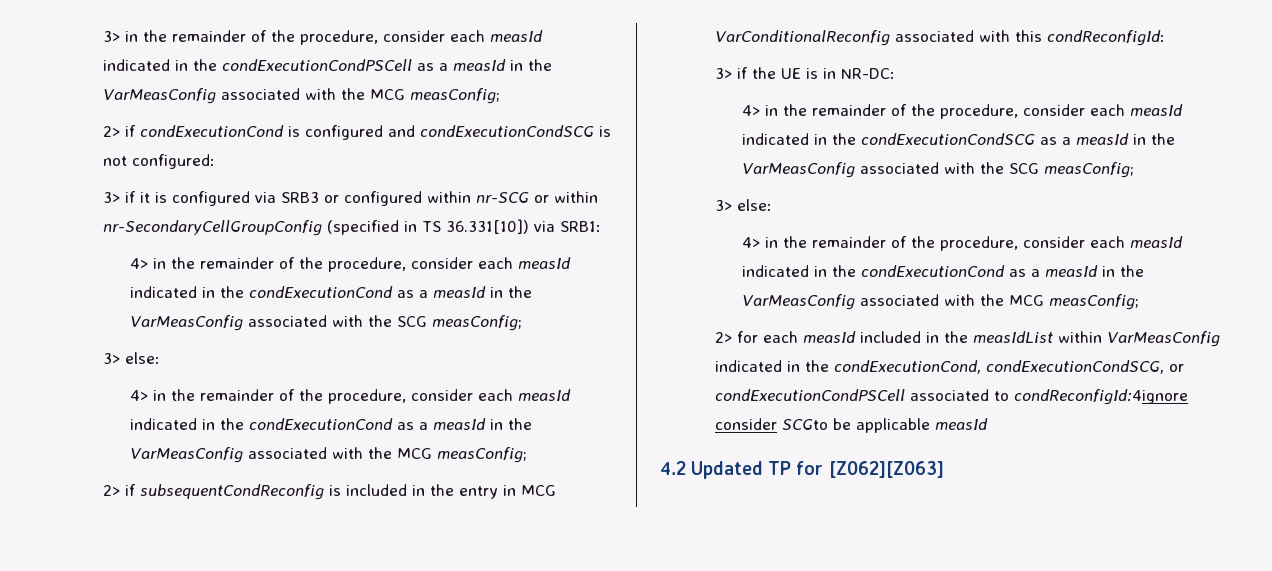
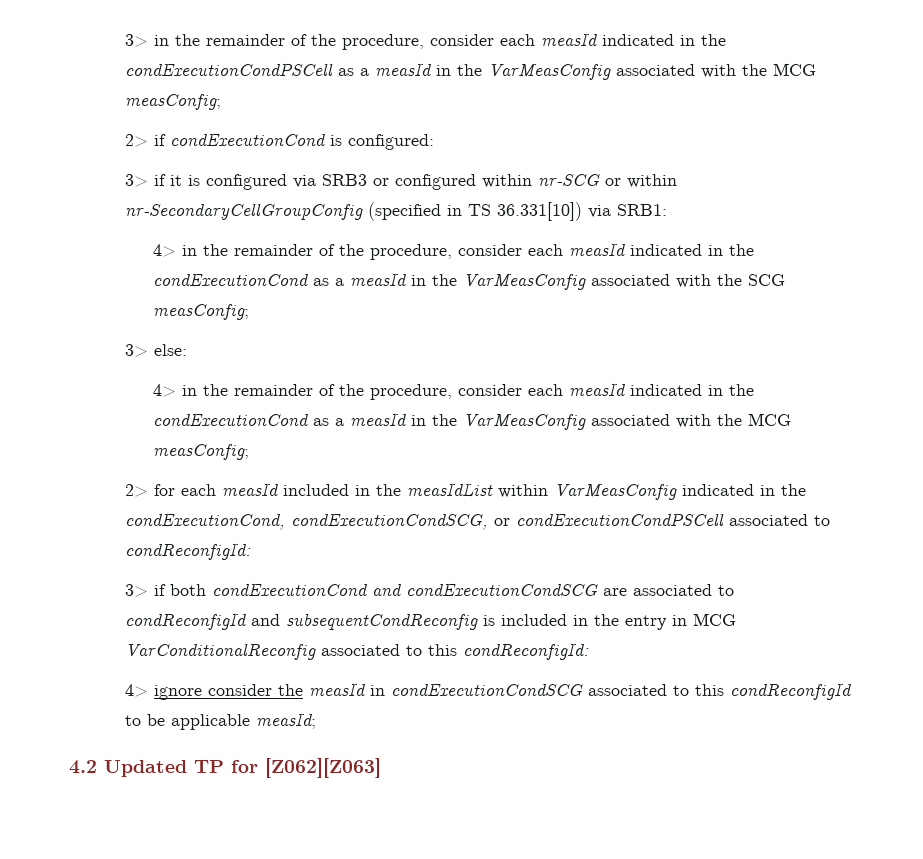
[304,125,611,140] [102,156,127,166] configured and condExecutionCondSCG is not -> (342, 140) none
[102,484,556,500] [714,30,1165,46] [714,67,895,79] [742,104,1184,119] [742,133,1176,145] [742,162,1135,178] [714,199,772,211] [742,236,1184,251] [742,265,1145,277] [742,294,1140,310] // 2> if subsequentCondReconfig is included in the entry in MCG VarConditionalReconfig associated with this condReconfigId: // 3> if the UE is in NR-DC: // 4> in the remainder of the procedure, consider each measId indicated in the condExecutionCondSCG as a measId in the VarMeasConfig associated with the SCG measConfig; // 3> else: // 4> in the remainder of the procedure, consider each measId indicated in the condExecutionCond as a measId in the VarMeasConfig associated with the MCG measConfig; -> (249, 452) none
[1013,389,1188,405] [714,418,828,430] condReconfigId:4ignore consider SCGto -> [124,543,251,560] [124,583,734,597] [124,613,736,630] [124,643,589,660] [124,683,852,700] [124,715,141,726] condReconfigId: // 3> if both condExecutionCond and condExecutionCondSCG are associated to condReconfigId and subsequentCondReconfig is included in the entry in MCG VarConditionalReconfig associated to this condReconfigId: // 4> ignore consider the measId in condExecutionCondSCG associated to this condReconfigId to
[934,418,988,430] measId -> [255,713,316,729] measId;

